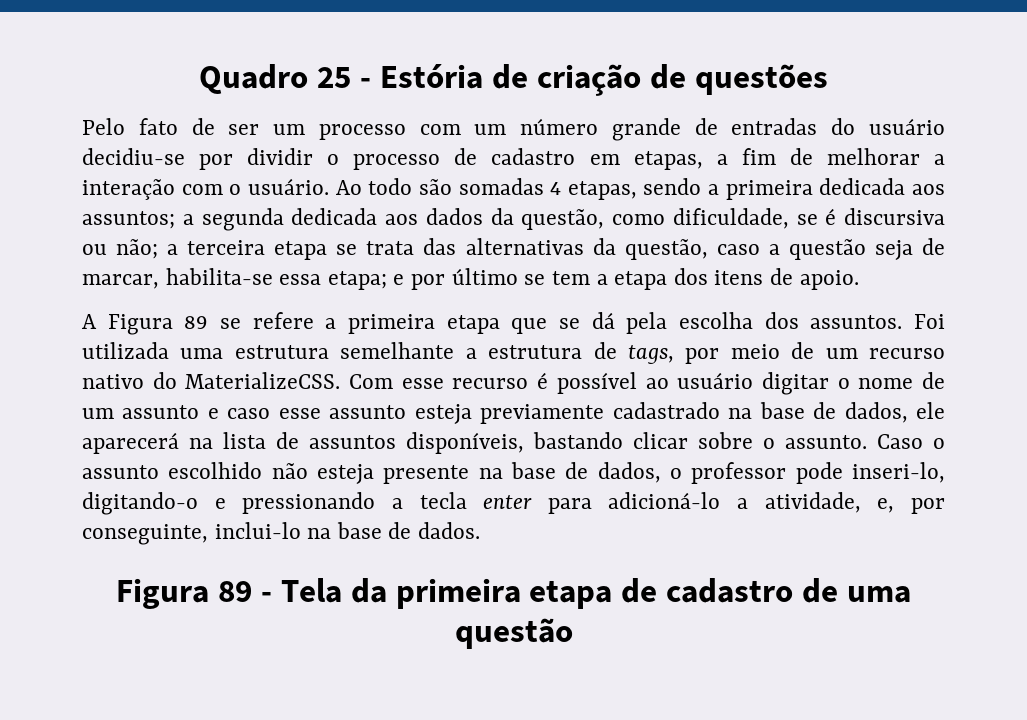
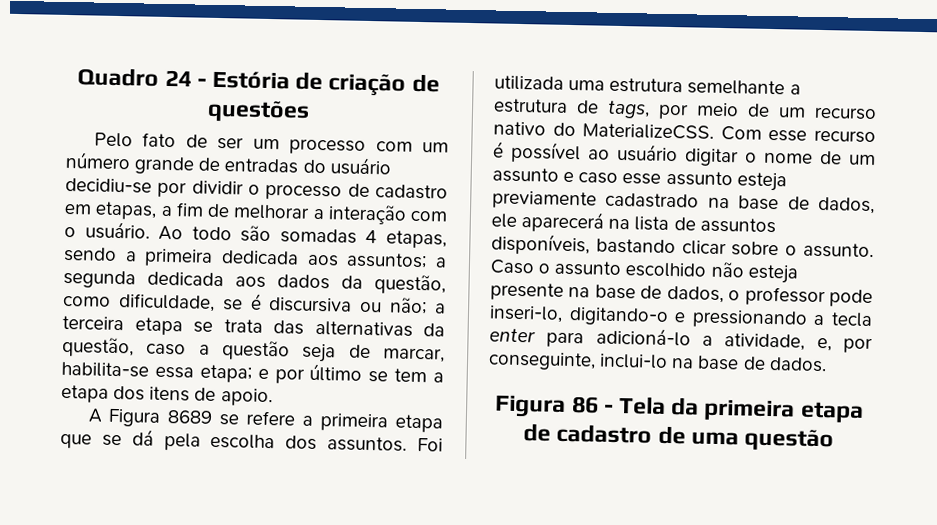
[317,67,352,88] 25 -> [164,69,192,87] 24
[184,316,209,329] 89 -> [167,410,213,424] 8689
[217,581,252,602] 89 -> [571,396,599,414] 86

